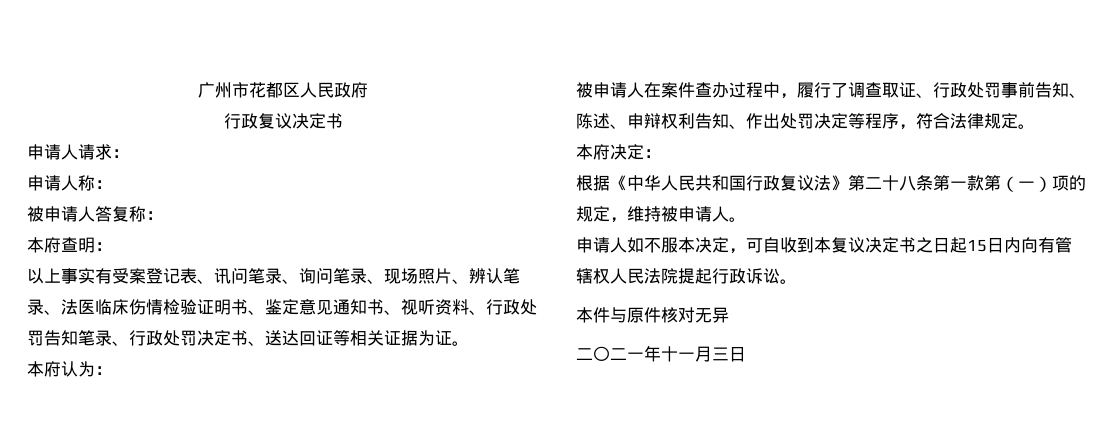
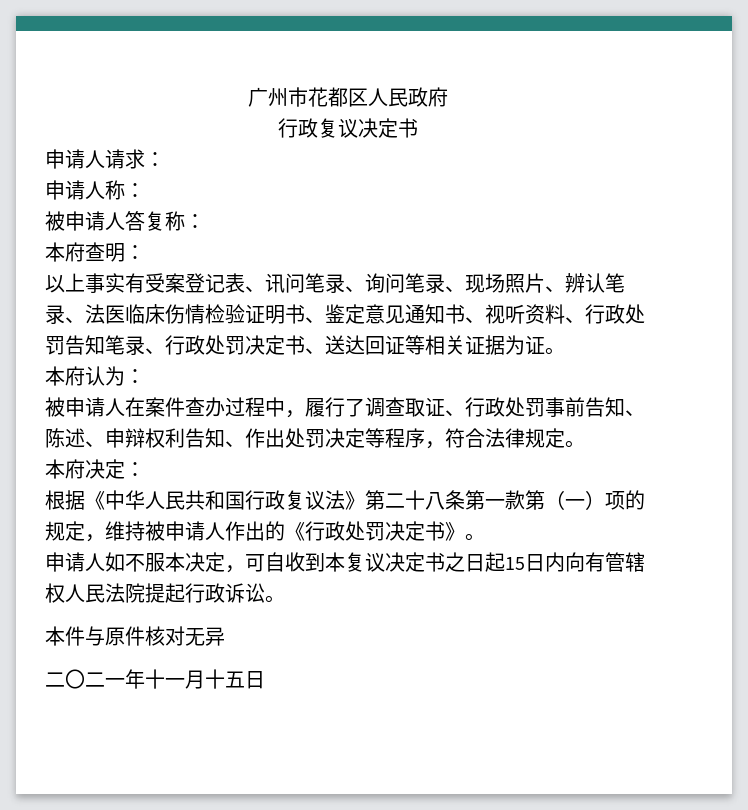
(729, 214) none -> [225,521,465,541] 作出的《行政处罚决定书》
[712,347,729,361] 三 -> [205,669,245,689] 十五

